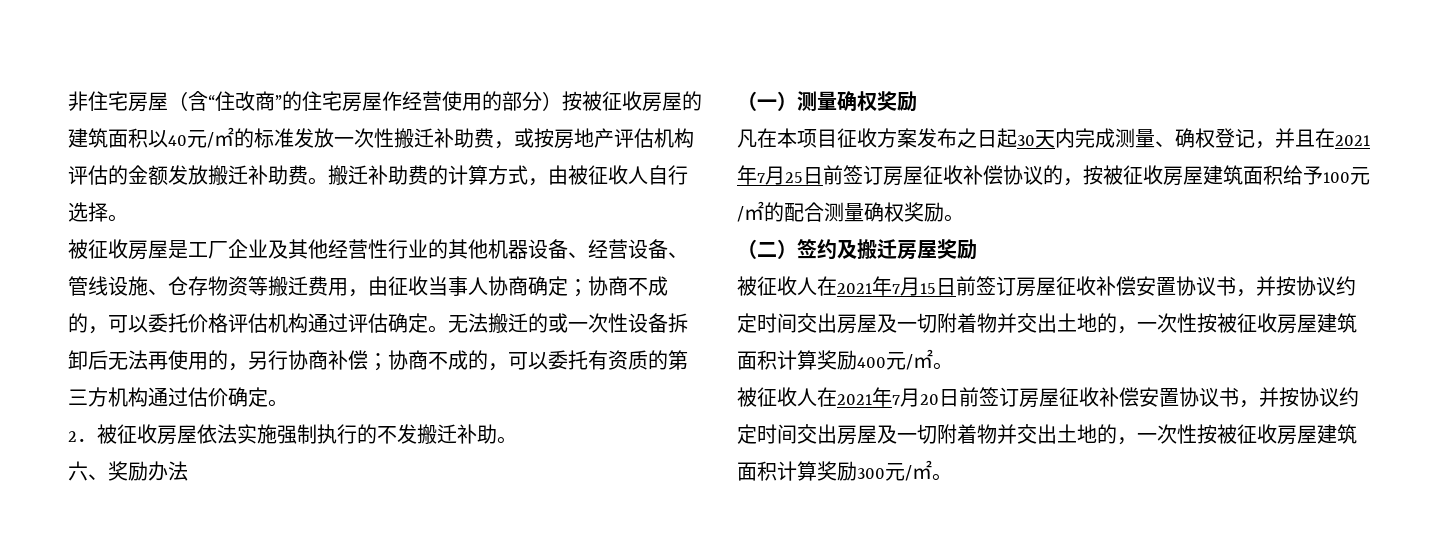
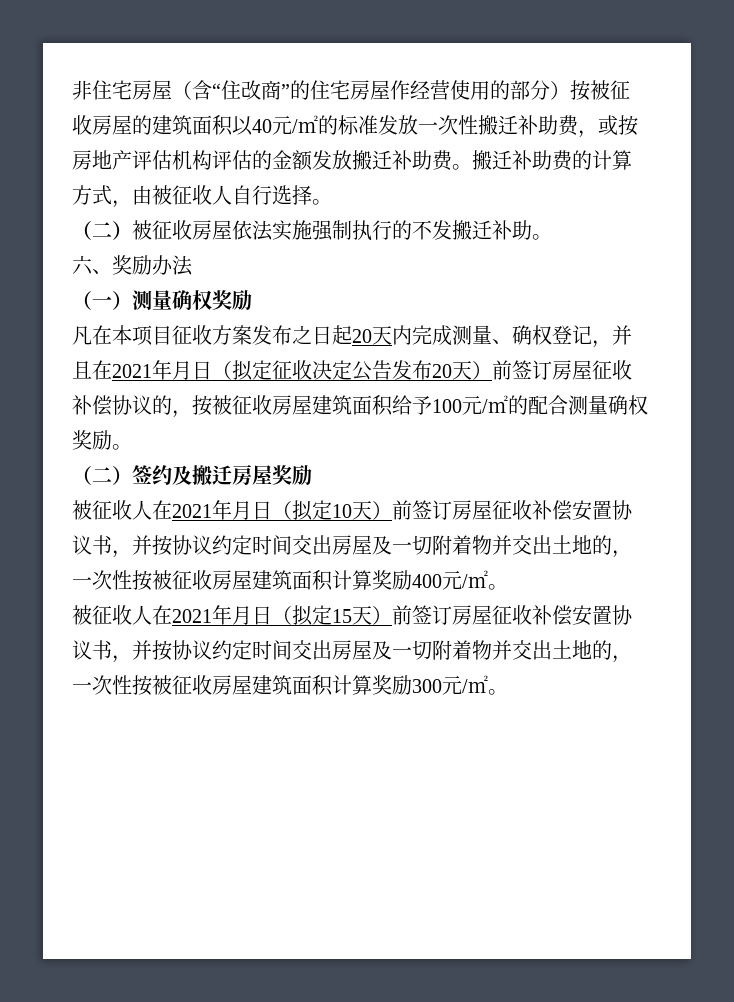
[68,239,688,260] [68,276,668,297] [68,313,688,334] [68,350,688,371] [68,387,288,407] [68,431,97,442] 被征收房屋是工厂企业及其他经营性行业的其他机器设备、经营设备、管线设施、仓存物资等搬迁费用，由征收当事人协商确定；协商不成的，可以委托价格评估机构通过评估确定。无法搬迁的或一次性设备拆卸后无法再使用的，另行协商补偿；协商不成的，可以委托有资质的第三方机构通过估价确定。 // 2． -> [72,221,132,240] （二）
[1017,135,1035,146] 30 -> [352,329,372,343] 20
[757,166,823,185] 7月25日 -> [172,360,492,381] 月日（拟定征收决定公告发布20天）
[892,277,956,296] 7月15日 -> [232,500,392,521] 月日（拟定10天）
[892,388,959,407] 7月20日 -> [232,605,392,626] 月日（拟定15天）

